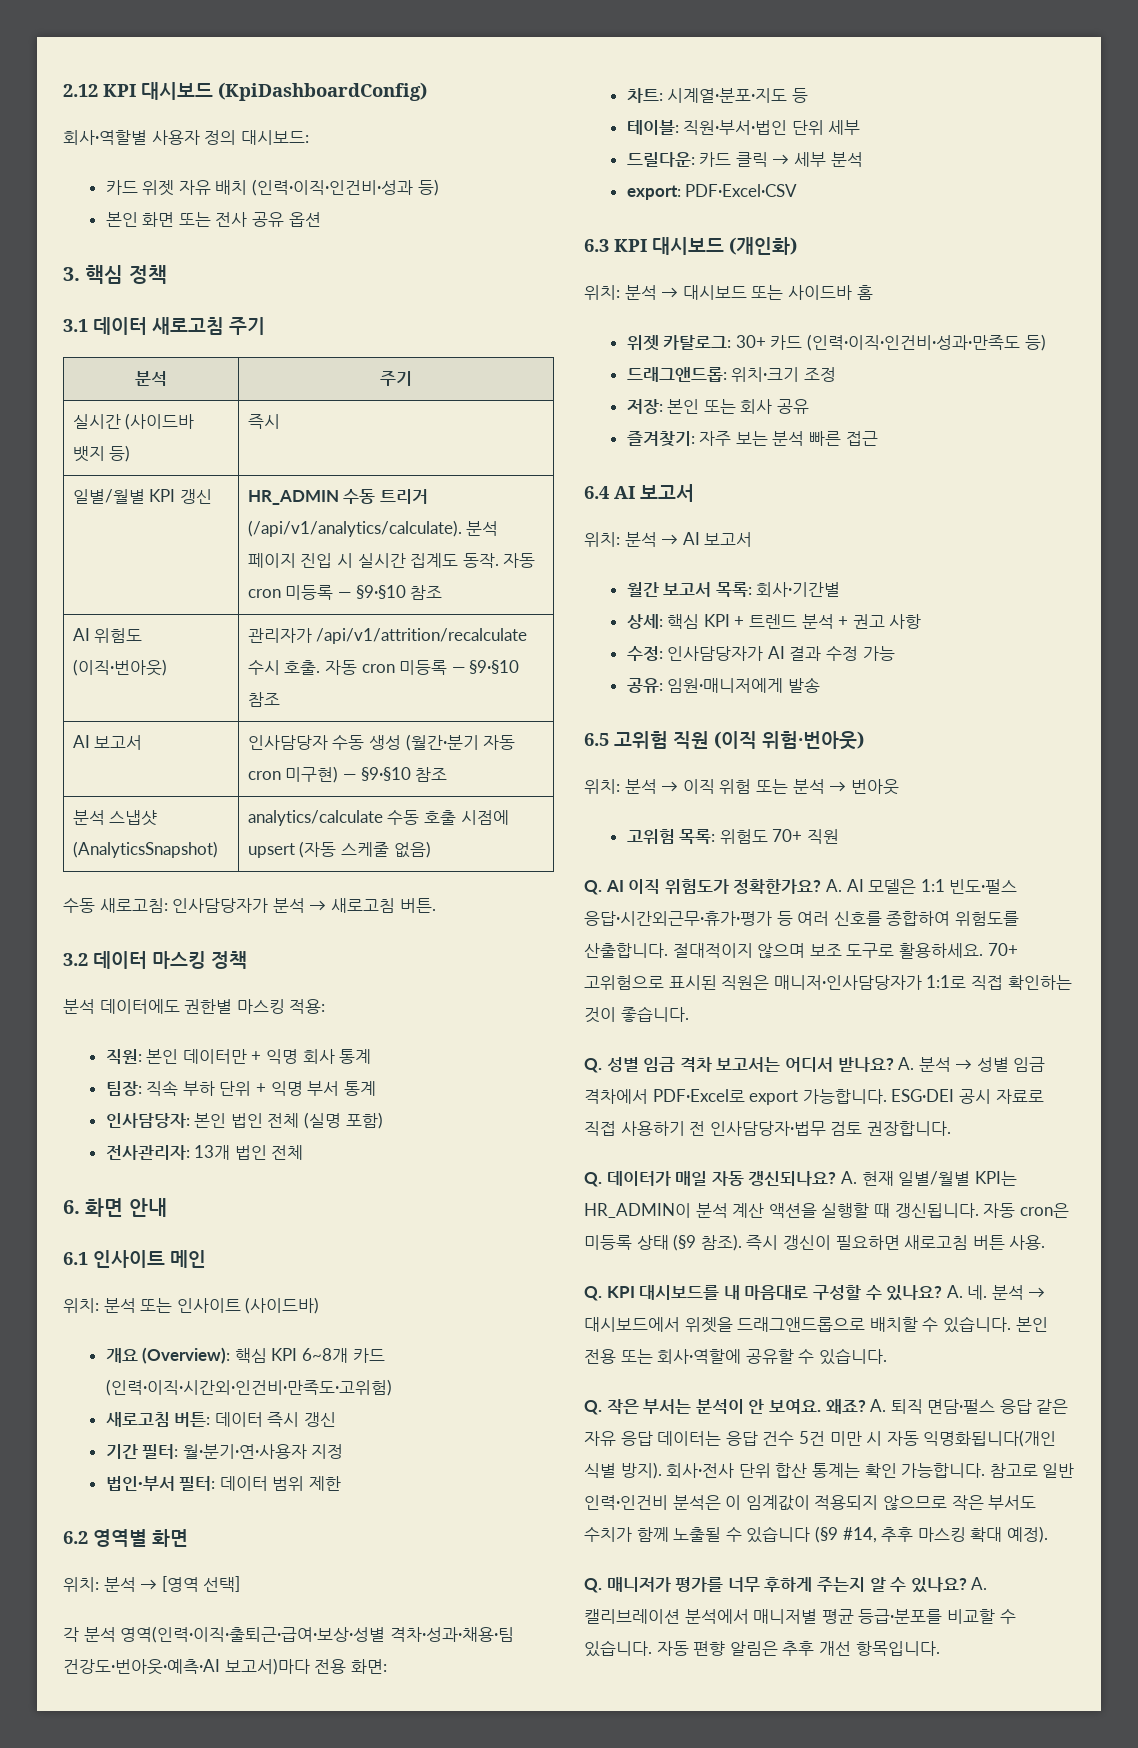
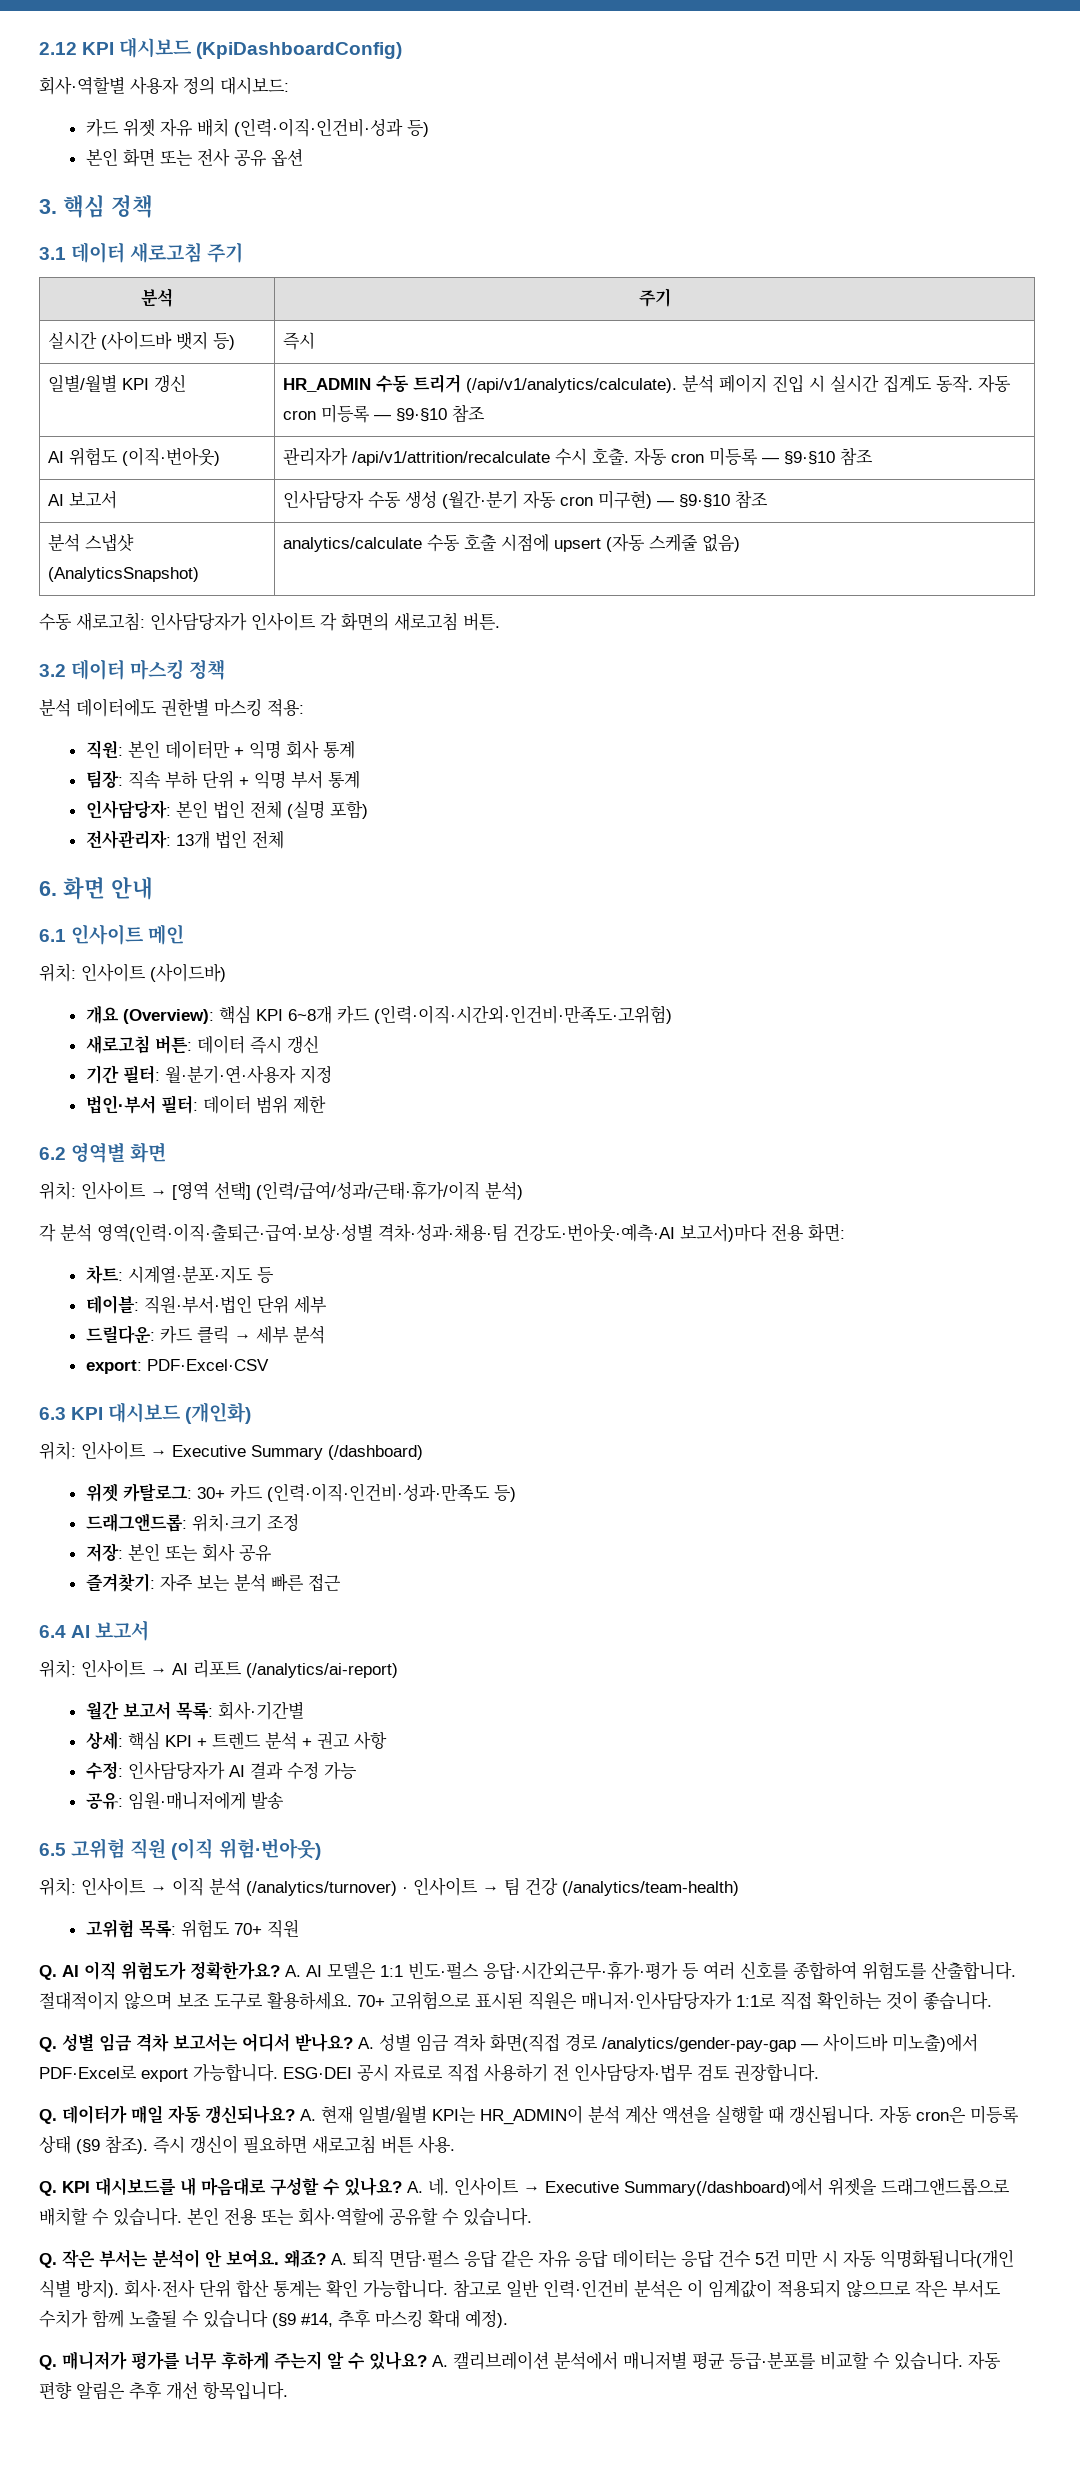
[272,898,327,913] 분석 → -> [251,612,389,631] 인사이트 각 화면의
[103,1298,173,1313] 분석 또는 -> (76, 972) none
[103,1577,136,1592] 분석 -> [81,1181,146,1200] 인사이트
(241, 1584) none -> [256,1181,523,1200] (인력/급여/성과/근태·휴가/이직 분석)
[624,285,873,300] 분석 → 대시보드 또는 사이드바 홈 -> [81,1441,423,1460] 인사이트 → Executive Summary (/dashboard)
[624,532,657,547] 분석 -> [81,1659,146,1678] 인사이트
[704,532,753,547] 보고서 -> [193,1660,398,1678] 리포트 (/analytics/ai-report)
[624,779,657,794] 분석 -> [81,1877,146,1896] 인사이트
[719,779,899,795] 위험 또는 분석 → 번아웃 -> [209,1877,739,1896] 분석 (/analytics/turnover) · 인사이트 → 팀 건강 (/analytics/team-health)
[918,1057,1046,1072] [584,1089,648,1104] 분석 → 성별 임금 격차에서 -> [379,2033,978,2052] 성별 임금 격차 화면(직접 경로 /analytics/gender-pay-gap — 사이드바 미노출)에서
[991,1285,1046,1300] [584,1317,680,1332] 분석 → 대시보드에서 -> [454,2177,823,2196] 인사이트 → Executive Summary(/dashboard)에서

